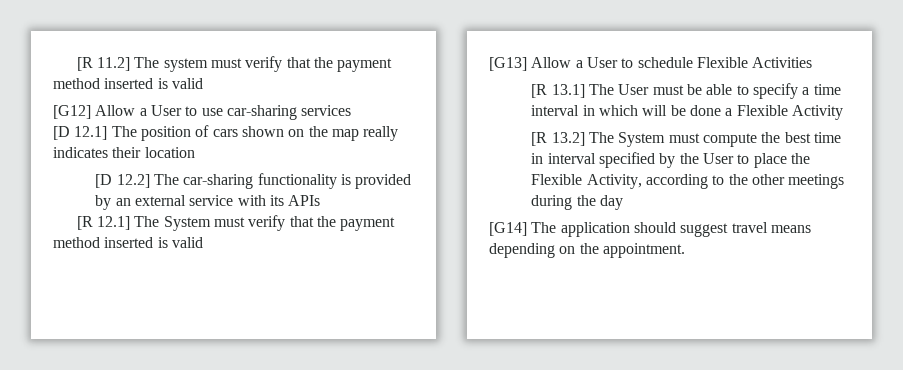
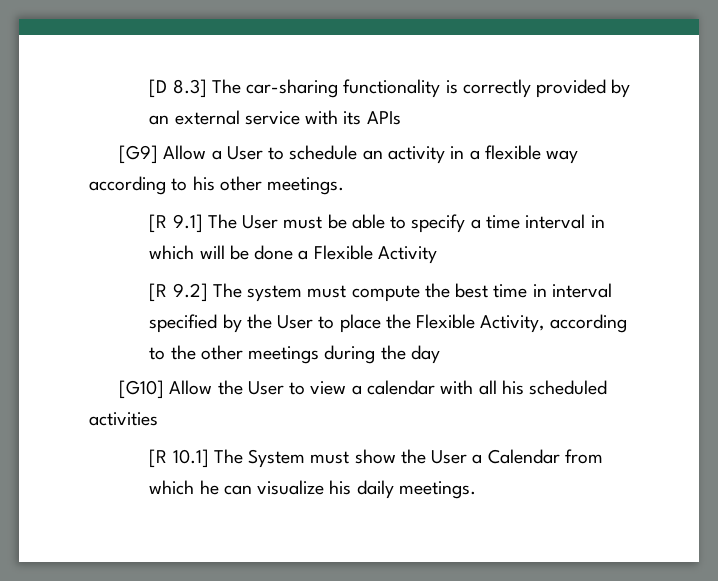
[76,56,393,72] [53,78,203,89] [53,105,352,120] [53,125,399,141] [53,147,195,158] [95,174,150,188] [R 11.2] The system must verify that the payment method inserted is valid // [G12] Allow a User to use car-sharing services // [D 12.1] The position of cars shown on the map really indicates their location // [D 12.2] -> [149,79,207,98] [D 8.3]
(351, 179) none -> [462,79,531,98] correctly
[76,215,396,231] [53,237,203,248] [489,57,527,71] [R 12.1] The System must verify that the payment method inserted is valid // [G13] -> [119,145,159,164] [G9]
[696,57,813,68] [531,84,585,98] Flexible Activities // [R 13.1] -> [362,145,579,164] [89,176,345,195] [149,214,203,233] an activity in a flexible way according to his other meetings. // [R 9.1]
[551,132,666,147] 13.2] The System -> [172,283,303,302] 9.2] The system
[489,222,811,237] [489,243,685,258] [G14] The application should suggest travel means depending on the appointment. -> [119,380,608,399] [89,412,158,426] [149,449,603,468] [149,480,476,499] [G10] Allow the User to view a calendar with all his scheduled activities // [R 10.1] The System must show the User a Calendar from which he can visualize his daily meetings.

